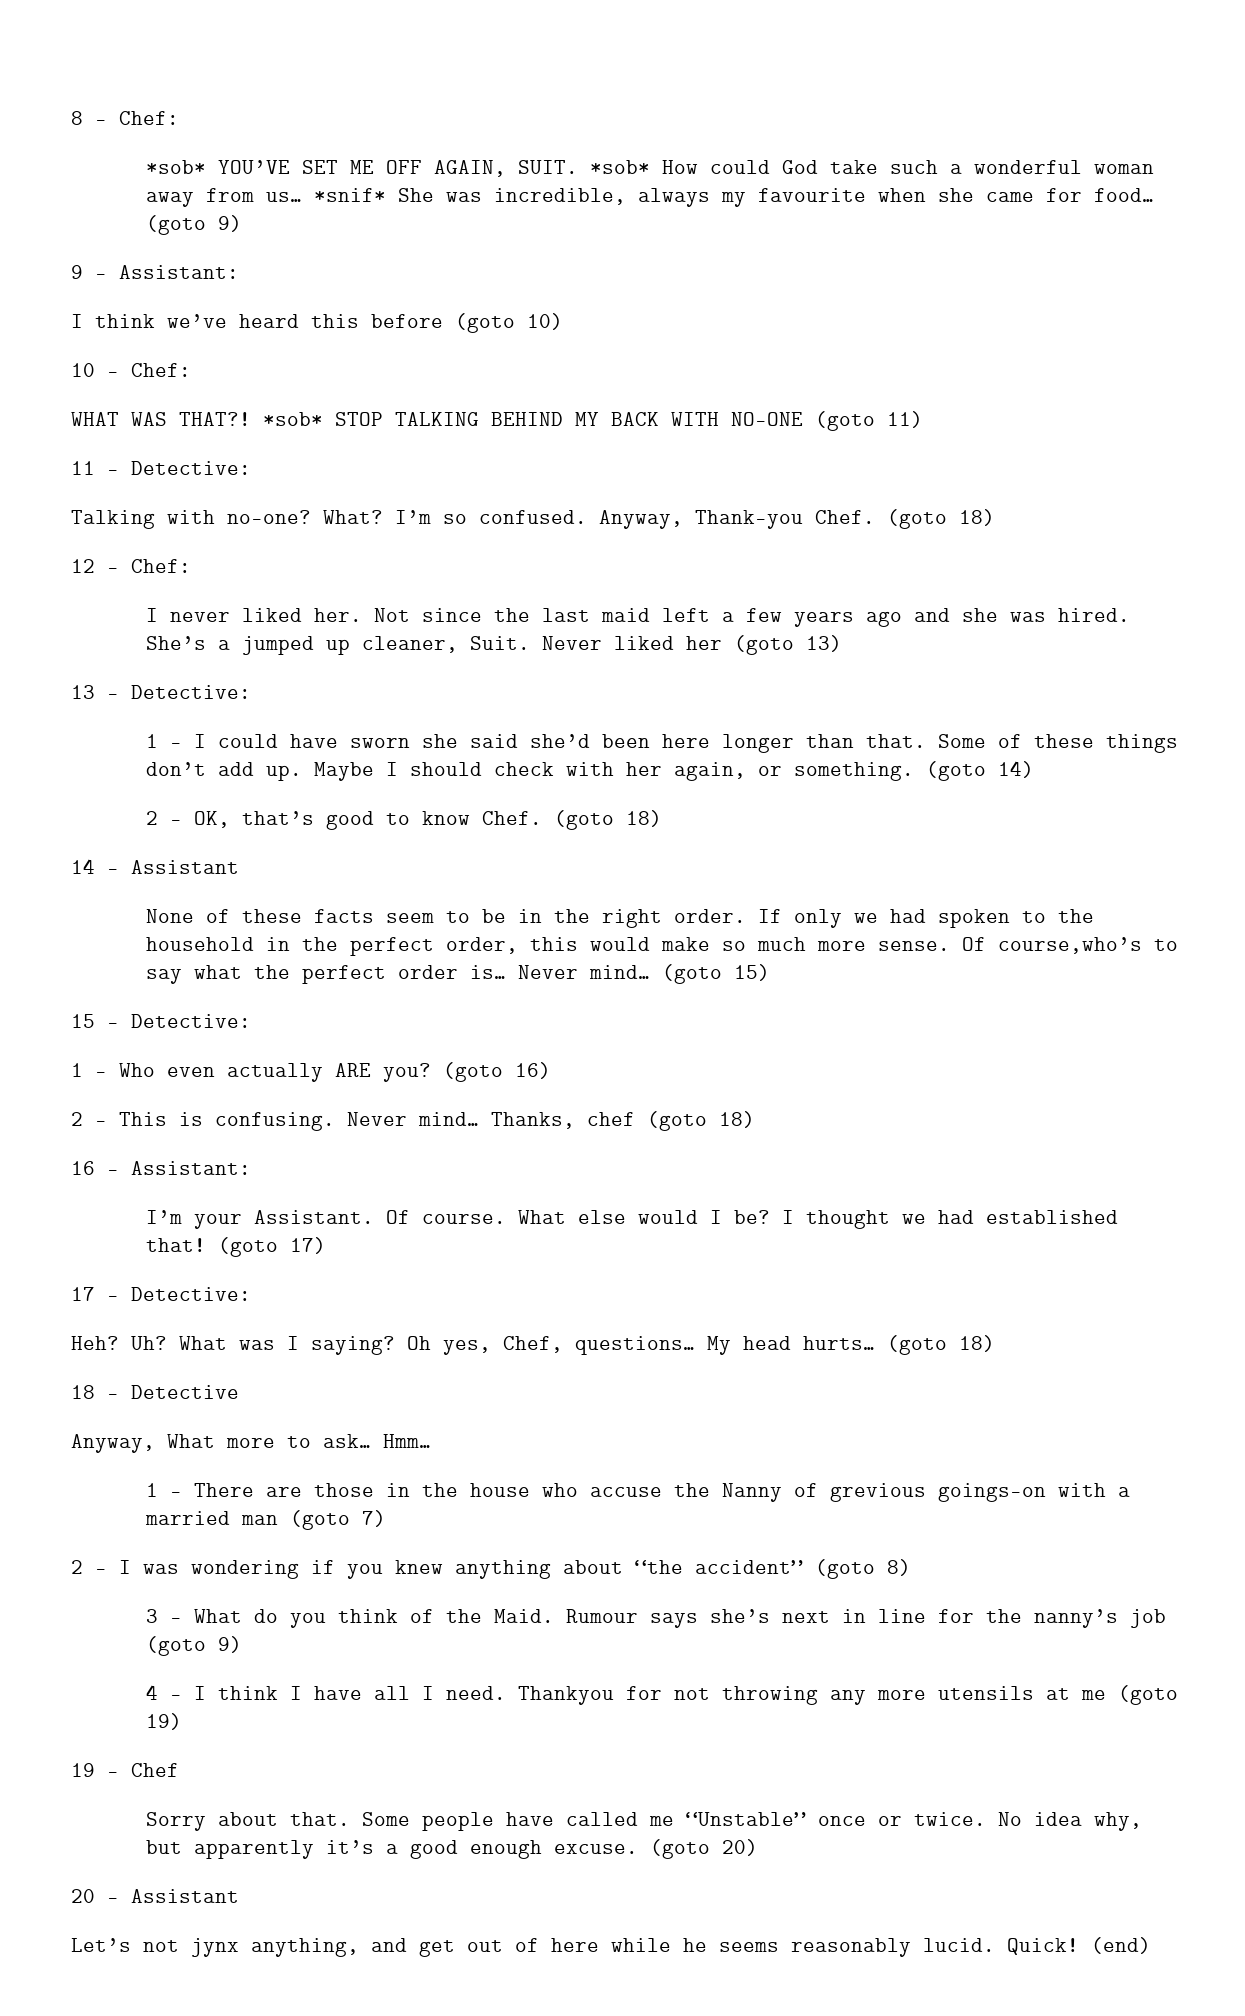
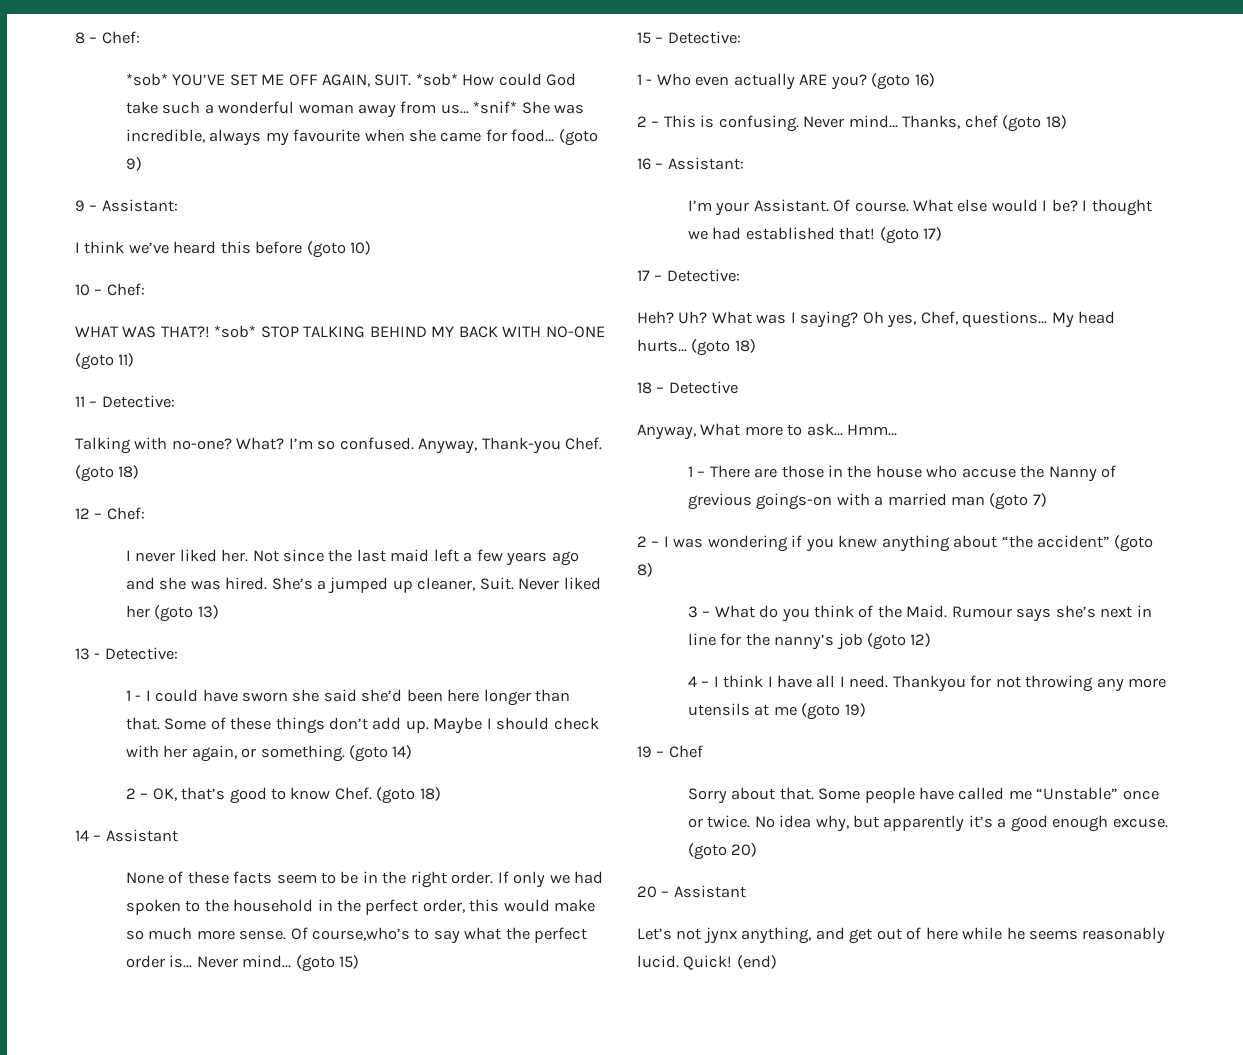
[218,1636,243,1653] 9) -> [910,633,932,647] 12)

